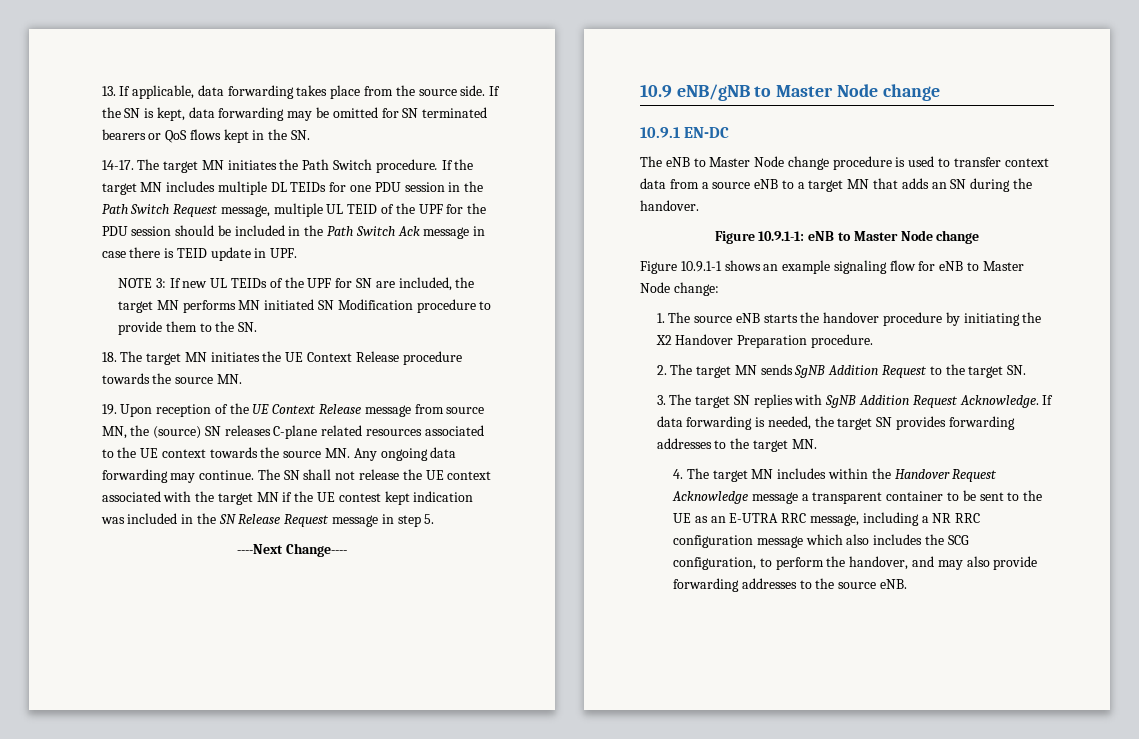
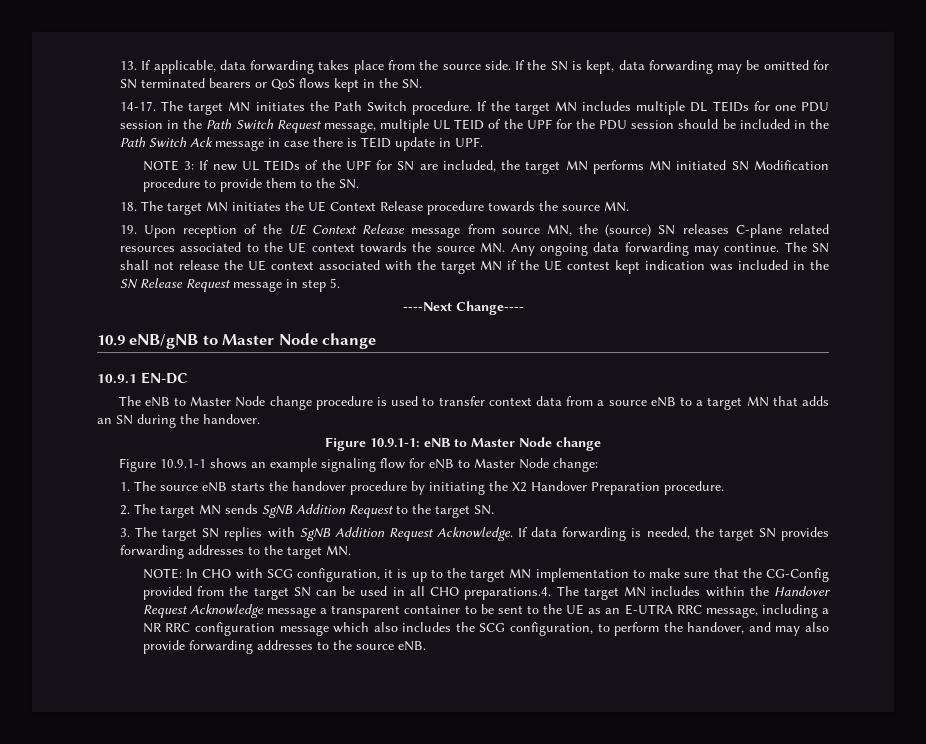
[673,469,684,479] 4. -> [142,568,829,582] [142,586,552,600] NOTE: In CHO with SCG configuration, it is up to the target MN implementation to make sure that the CG-Config provided from the target SN can be used in all CHO preparations.4.

